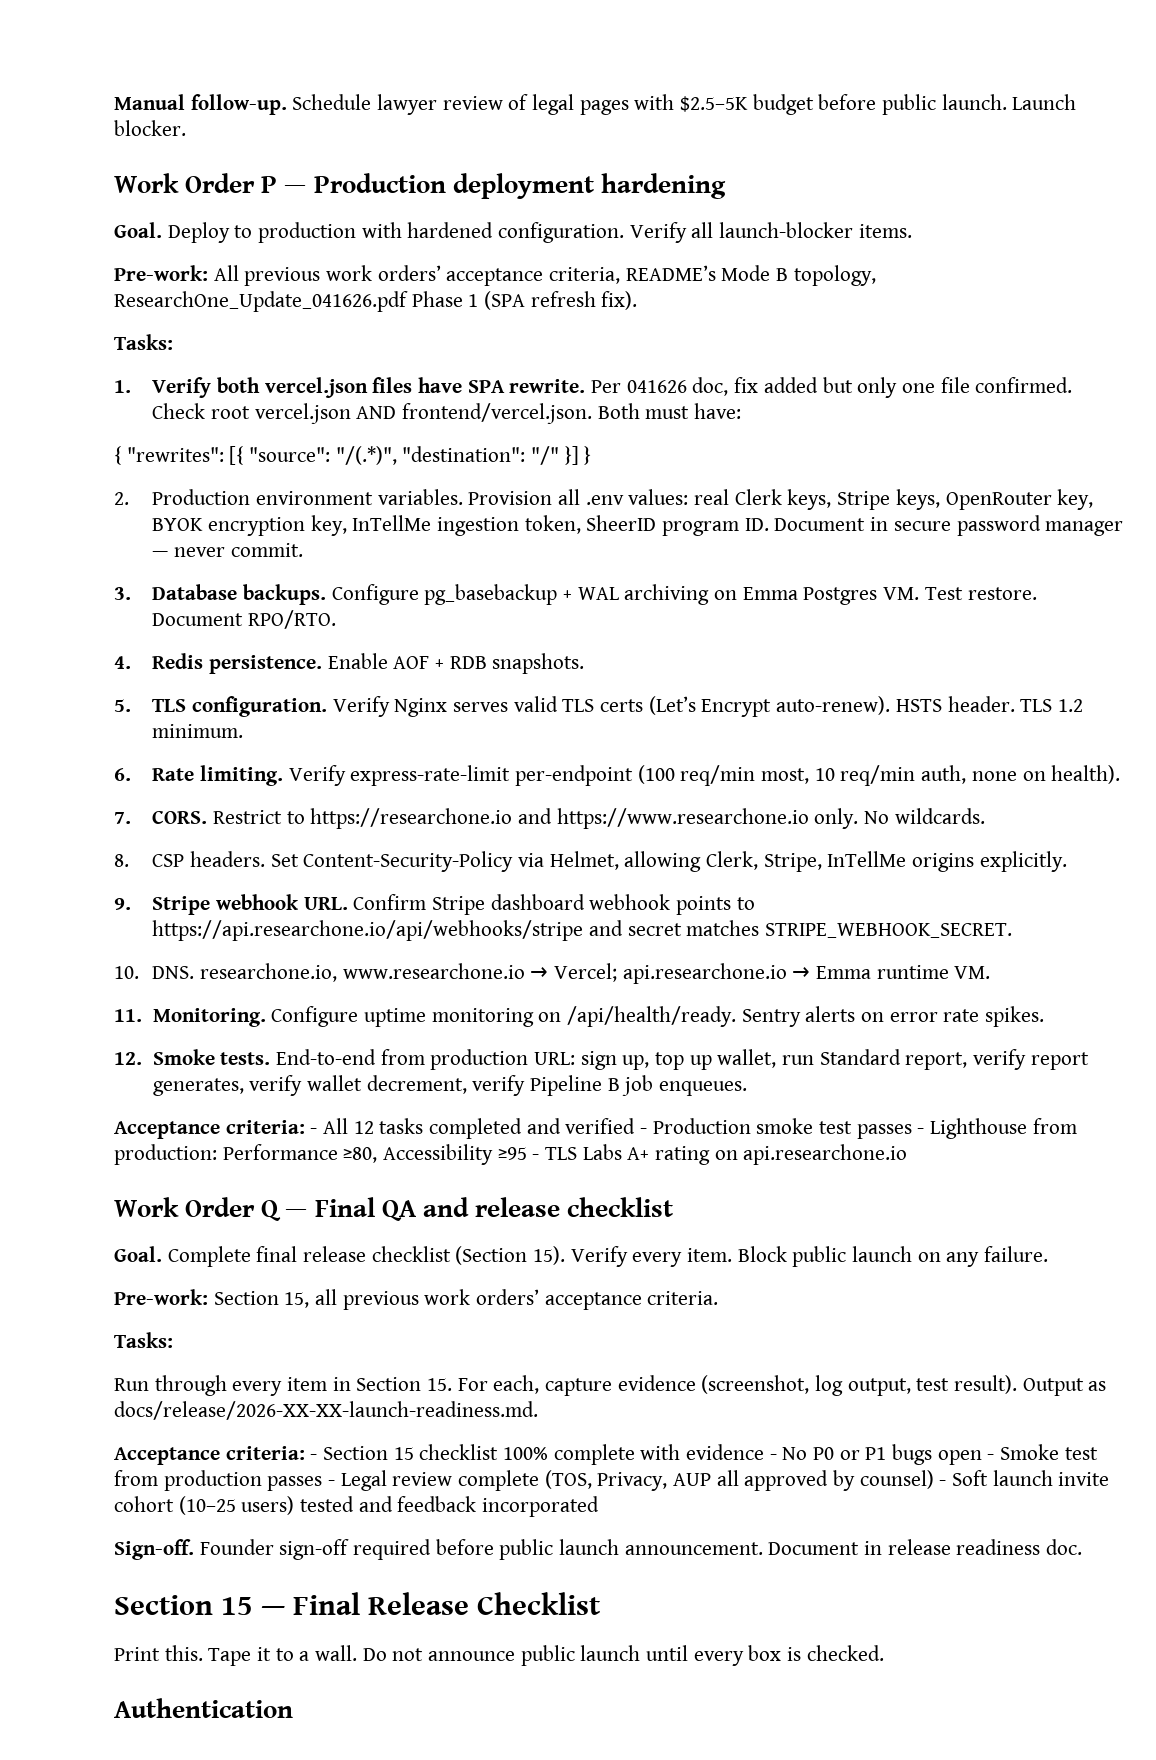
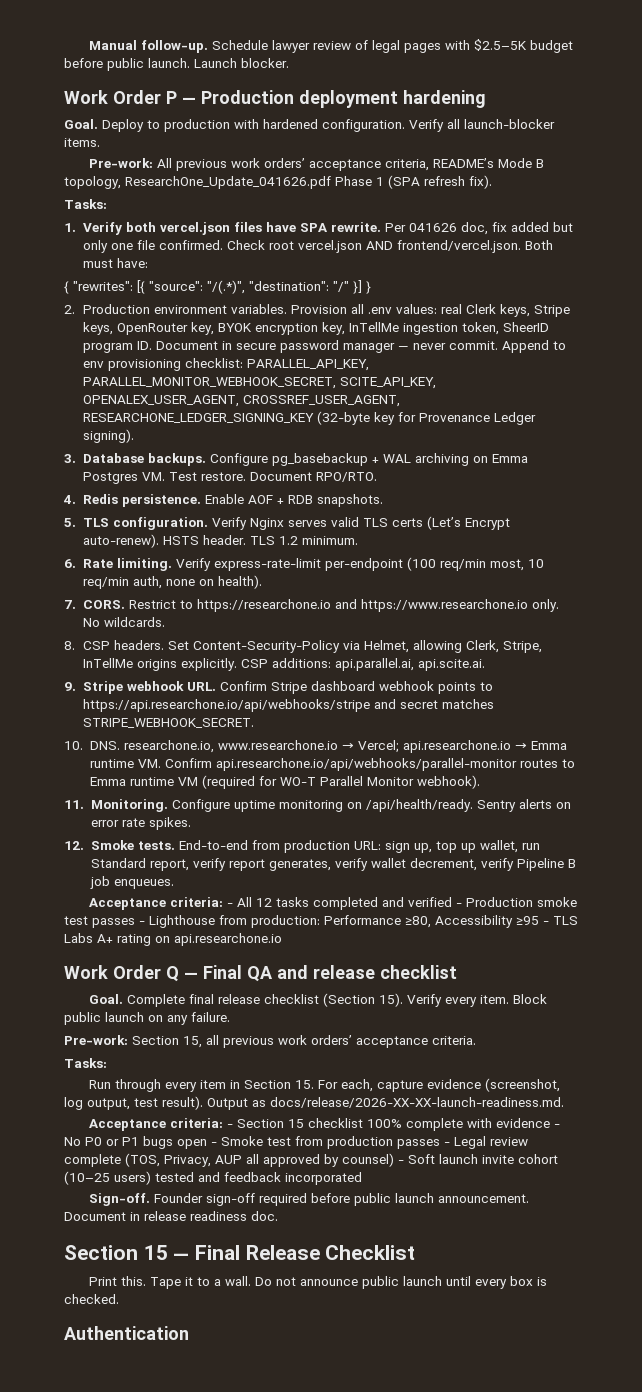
(303, 550) none -> [502,340,567,353] [83,358,370,371] [83,377,437,389] [83,395,401,407] [83,411,537,425] [83,429,135,443] Append to env provisioning checklist: PARALLEL_API_KEY, PARALLEL_MONITOR_WEBHOOK_SECRET, SCITE_API_KEY, OPENALEX_USER_AGENT, CROSSREF_USER_AGENT, RESEARCHONE_LEDGER_SIGNING_KEY (32-byte key for Provenance Ledger signing).
(1067, 861) none -> [241,658,486,671] CSP additions: api.parallel.ai, api.scite.ai.
(991, 972) none -> [164,758,575,771] [89,775,480,789] Confirm api.researchone.io/api/webhooks/parallel-monitor routes to Emma runtime VM (required for WO-T Parallel Monitor webhook).

